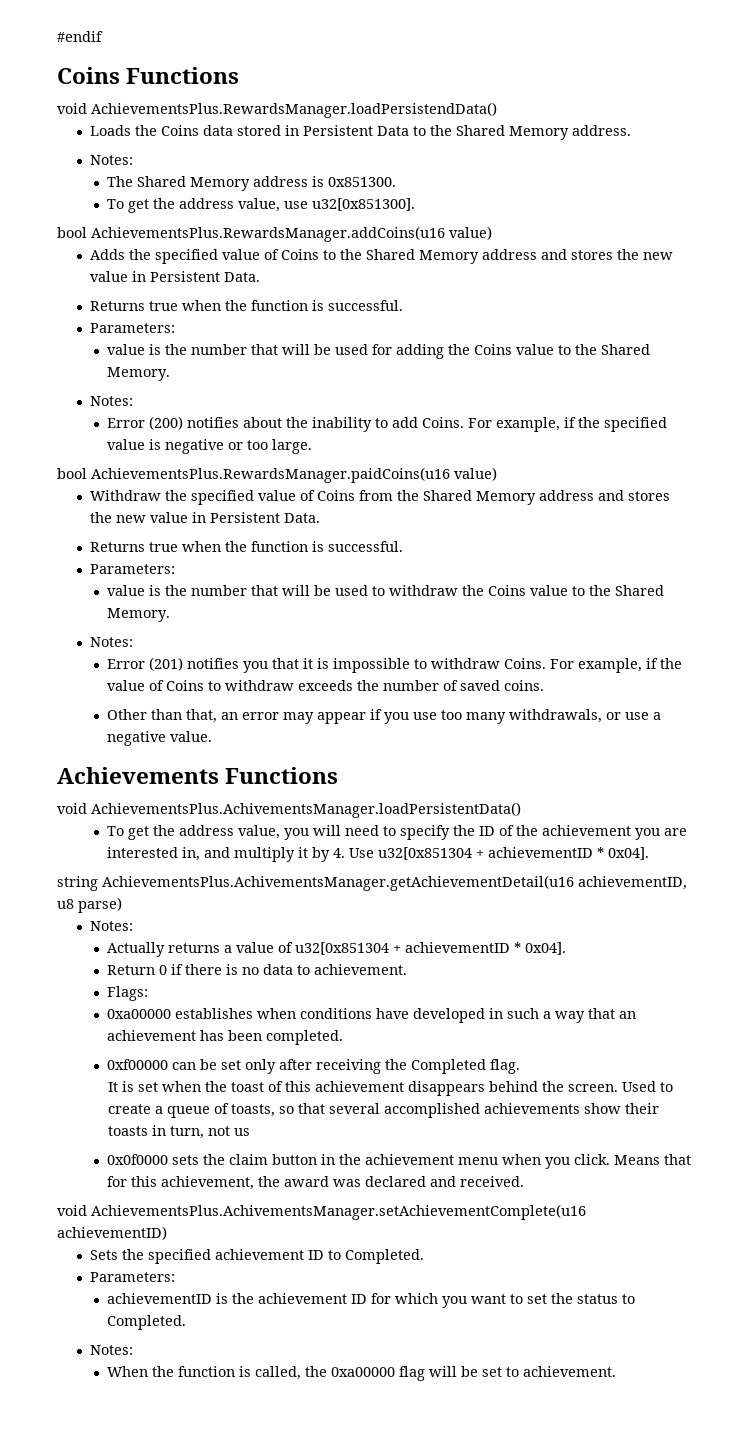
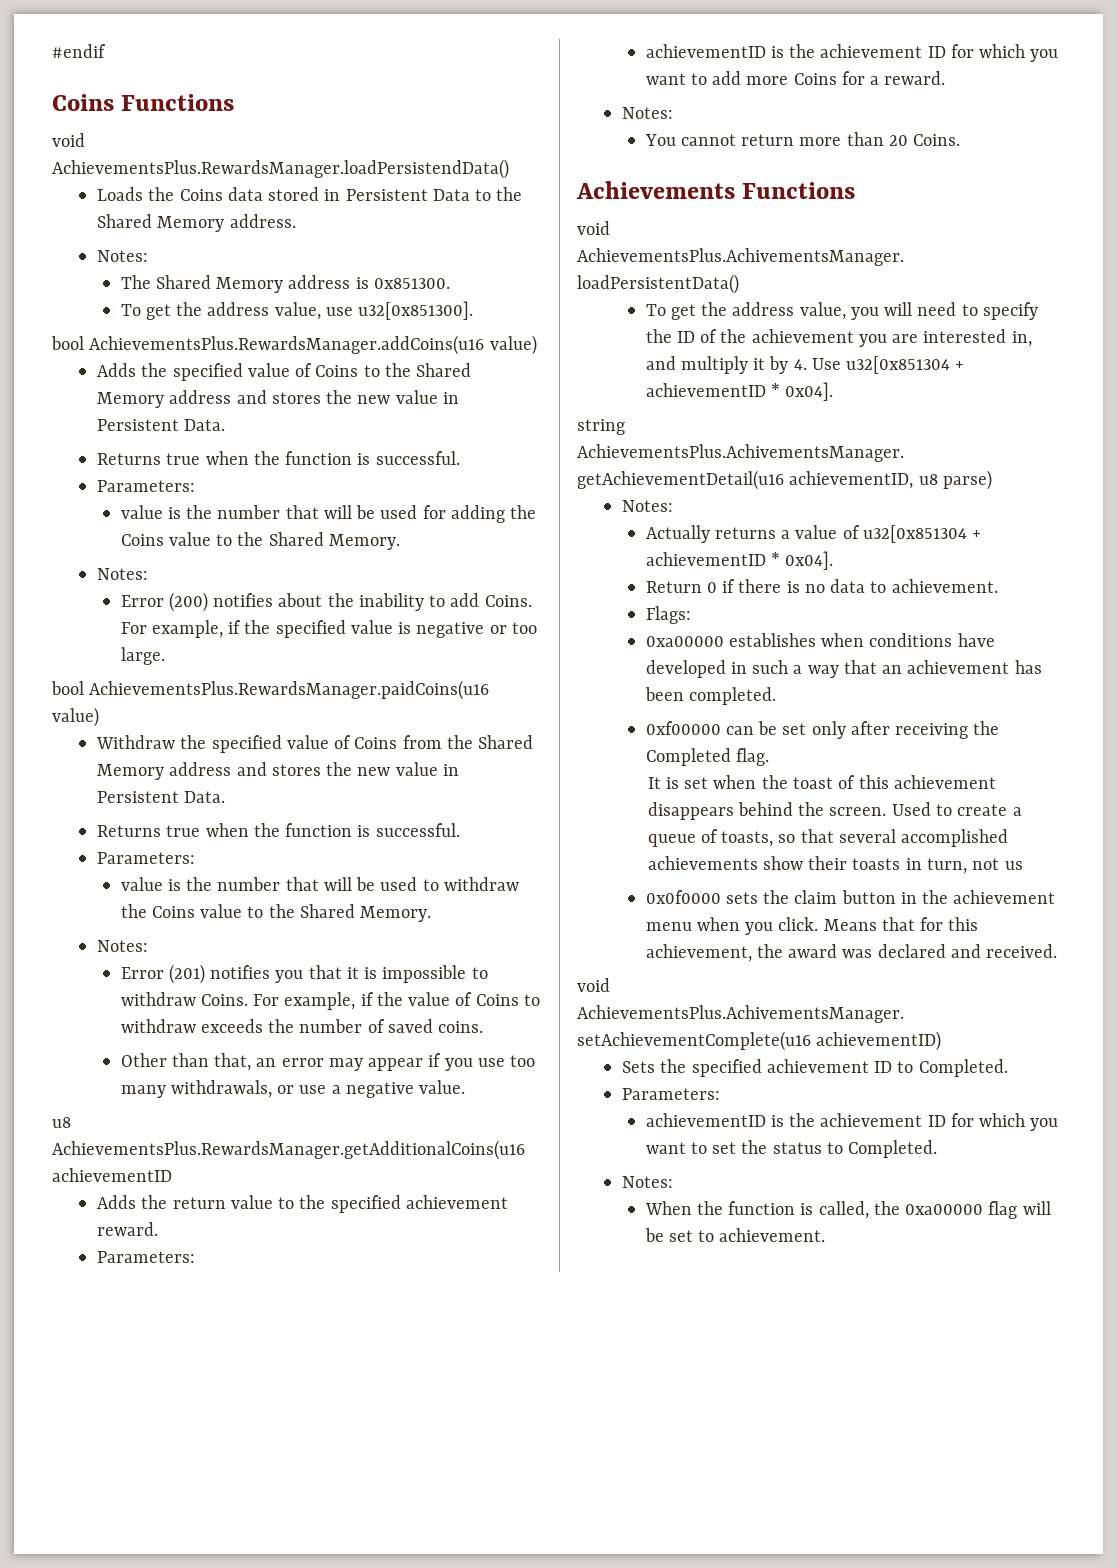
(213, 736) none -> [52,1117,71,1128] [52,1140,525,1160] [52,1168,172,1182] [96,1195,508,1213] [96,1222,158,1236] [96,1251,195,1263] [645,44,1059,62] [645,71,946,85] [621,107,673,119] [644,132,961,146] // u8 AchievementsPlus.RewardsManager.getAdditionalCoins(u16 achievementID // Adds the return value to the specified achievement reward. // Parameters: // achievementID is the achievement ID for which you want to add more Coins for a reward. // Notes: // You cannot return more than 20 Coins.

